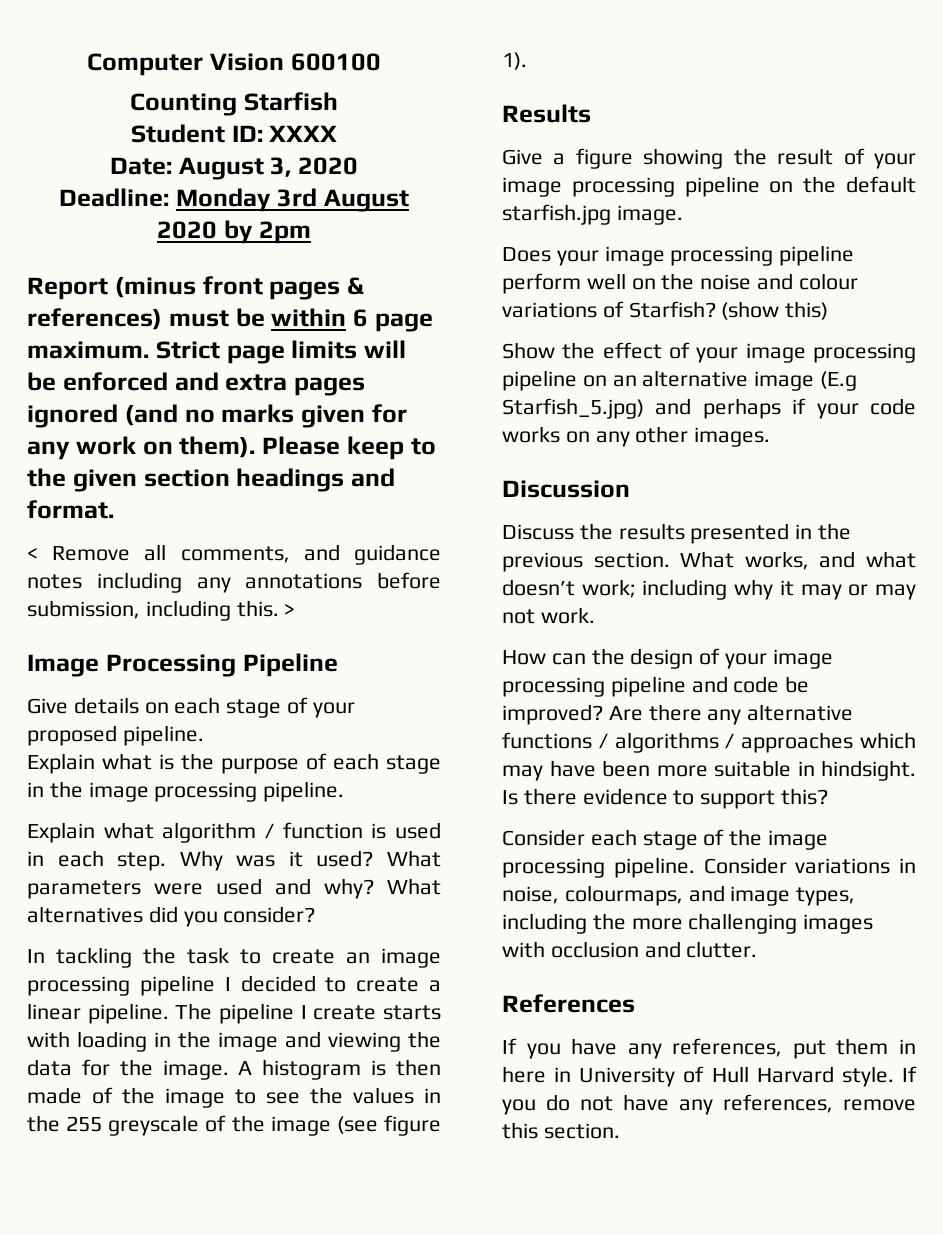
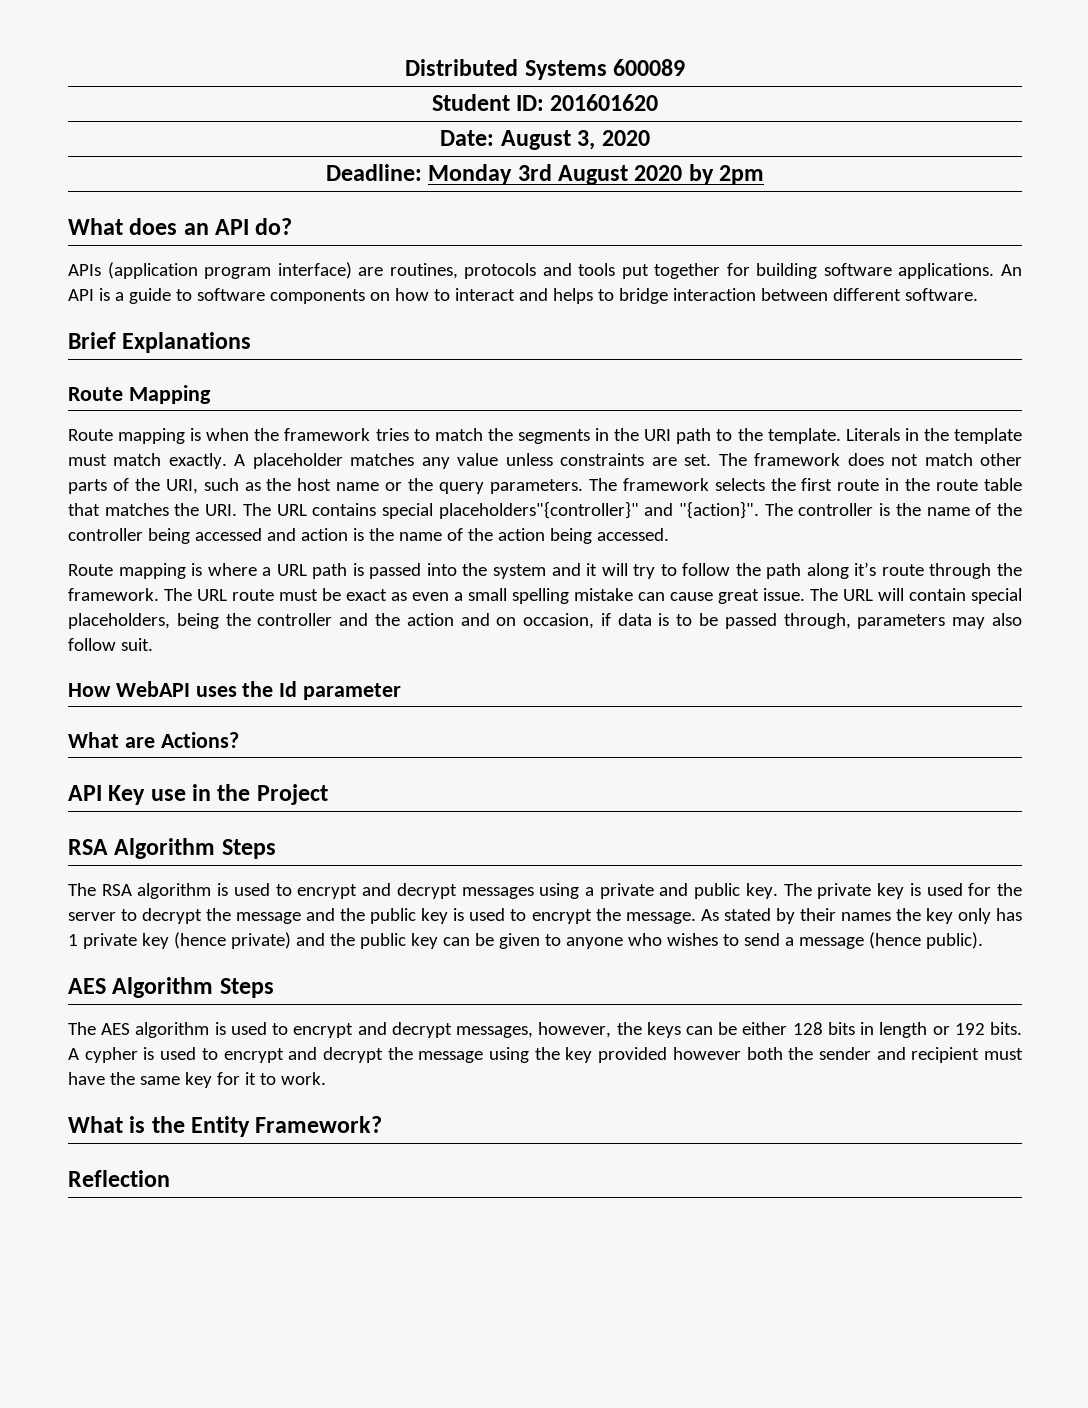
[87,53,381,76] [130,92,338,116] Computer Vision 600100 // Counting Starfish -> [405,59,685,80] Distributed Systems 600089
[269,125,338,142] XXXX -> [550,94,659,111] 201601620
[27,276,364,300] [27,308,433,332] [27,340,406,364] [27,372,365,396] [27,404,407,428] [27,436,436,460] [27,468,395,492] [27,500,114,519] [27,544,441,565] [27,572,441,593] [27,600,296,621] [27,653,338,677] [27,697,355,718] [27,725,204,746] [27,753,441,774] [27,781,345,802] [27,822,441,843] [27,850,441,871] [27,878,441,899] [27,906,316,927] [27,947,441,968] [27,975,441,996] [27,1003,442,1024] [27,1031,441,1052] [27,1059,441,1080] [27,1087,441,1108] [27,1115,441,1136] [502,52,527,70] [502,104,591,123] [502,148,916,169] [502,176,916,197] [502,204,683,225] [502,245,855,266] [502,273,858,294] [502,301,829,320] [502,342,916,363] [502,370,858,391] [502,398,916,419] [502,426,771,447] [502,480,630,498] [502,523,852,544] [502,551,916,572] [502,579,916,600] [502,607,595,624] [502,648,833,669] [502,676,810,697] [502,704,854,725] [502,732,916,753] [502,760,916,781] [502,788,829,809] [502,829,829,850] [502,857,916,878] [502,885,856,906] [502,913,874,934] [502,941,758,958] [502,994,635,1013] [502,1038,916,1059] [502,1066,917,1087] [502,1094,916,1115] [502,1122,620,1139] Report (minus front pages & references) must be within 6 page maximum. Strict page limits will be enforced and extra pages ignored (and no marks given for any work on them). Please keep to the given section headings and format. // < Remove all comments, and guidance notes including any annotations before submission, including this. > // Image Processing Pipeline // Give details on each stage of your proposed pipeline. // Explain what is the purpose of each stage in the image processing pipeline. // Explain what algorithm / function is used in each step. Why was it used? What parameters were used and why? What alternatives did you consider? // In tackling the task to create an image processing pipeline I decided to create a linear pipeline. The pipeline I create starts with loading in the image and viewing the data for the image. A histogram is then made of the image to see the values in the 255 greyscale of the image (see figure 1). // Results // Give a figure showing the result of your image processing pipeline on the default starfish.jpg image. // Does your image processing pipeline perform well on the noise and colour variations of Starfish? (show this) // Show the effect of your image processing pipeline on an alternative image (E.g Starfish_5.jpg) and perhaps if your code works on any other images. // Discussion // Discuss the results presented in the previous section. What works, and what doesn’t work; including why it may or may not work. // How can the design of your image processing pipeline and code be improved? Are there any alternative functions / algorithms / approaches which may have been more suitable in hindsight. Is there evidence to support this? // Consider each stage of the image processing pipeline. Consider variations in noise, colourmaps, and image types, including the more challenging images with occlusion and clutter. // References // If you have any references, put them in here in University of Hull Harvard style. If you do not have any references, remove this section. -> [68,218,293,235] [68,262,1022,279] [68,288,978,304] [68,332,252,353] [68,385,211,404] [68,428,1022,444] [68,453,1023,469] [68,478,1022,494] [68,501,1023,519] [68,528,669,544] [68,562,1022,579] [68,588,1022,604] [68,613,1022,629] [68,638,153,651] [68,681,402,700] [68,732,239,748] [68,784,328,805] [68,838,276,859] [68,883,1023,899] [68,908,1023,924] [68,932,983,949] [68,977,274,998] [68,1022,1023,1038] [68,1047,1024,1063] [68,1072,326,1088] [68,1116,383,1137] [68,1170,170,1187] What does an API do? // APIs (application program interface) are routines, protocols and tools put together for building software applications. An API is a guide to software components on how to interact and helps to bridge interaction between different software. // Brief Explanations // Route Mapping // Route mapping is when the framework tries to match the segments in the URI path to the template. Literals in the template must match exactly. A placeholder matches any value unless constraints are set. The framework does not match other parts of the URI, such as the host name or the query parameters. The framework selects the first route in the route table that matches the URI. The URL contains special placeholders"{controller}" and "{action}". The controller is the name of the controller being accessed and action is the name of the action being accessed. // Route mapping is where a URL path is passed into the system and it will try to follow the path along it’s route through the framework. The URL route must be exact as even a small spelling mistake can cause great issue. The URL will contain special placeholders, being the controller and the action and on occasion, if data is to be passed through, parameters may also follow suit. // How WebAPI uses the Id parameter // What are Actions? // API Key use in the Project // RSA Algorithm Steps // The RSA algorithm is used to encrypt and decrypt messages using a private and public key. The private key is used for the server to decrypt the message and the public key is used to encrypt the message. As stated by their names the key only has 1 private key (hence private) and the public key can be given to anyone who wishes to send a message (hence public). // AES Algorithm Steps // The AES algorithm is used to encrypt and decrypt messages, however, the keys can be either 128 bits in length or 192 bits. A cypher is used to encrypt and decrypt the message using the key provided however both the sender and recipient must have the same key for it to work. // What is the Entity Framework? // Reflection

